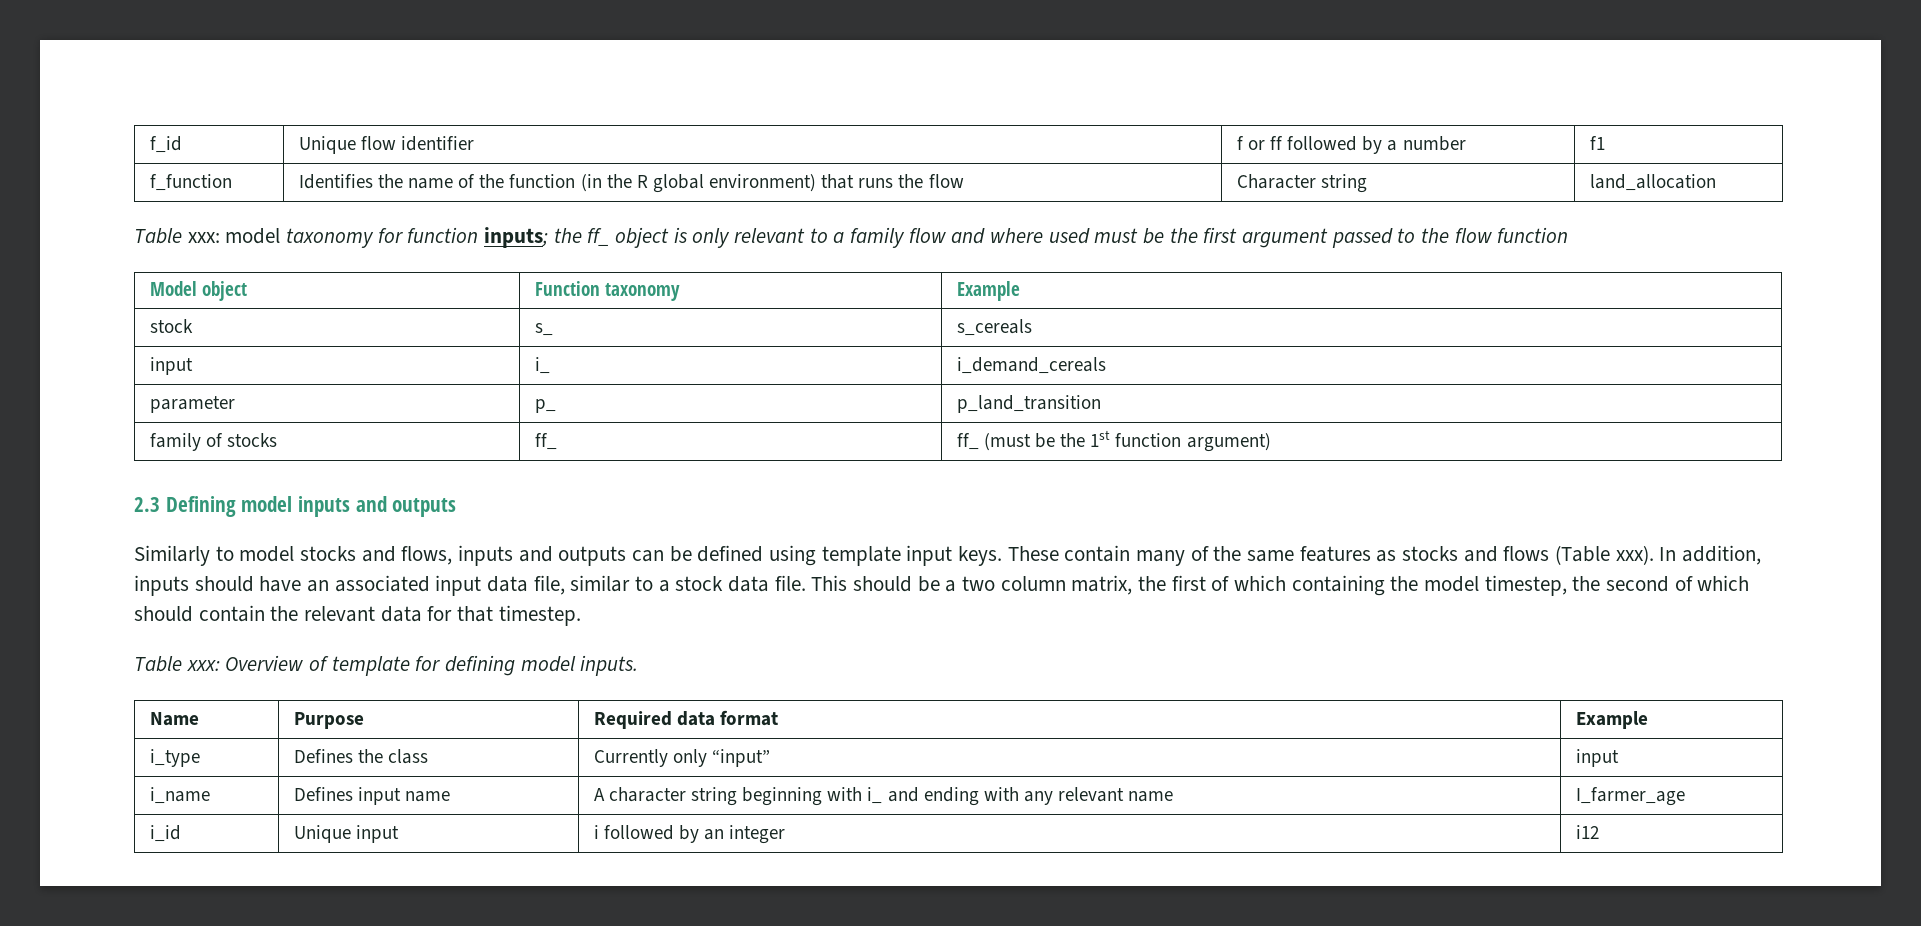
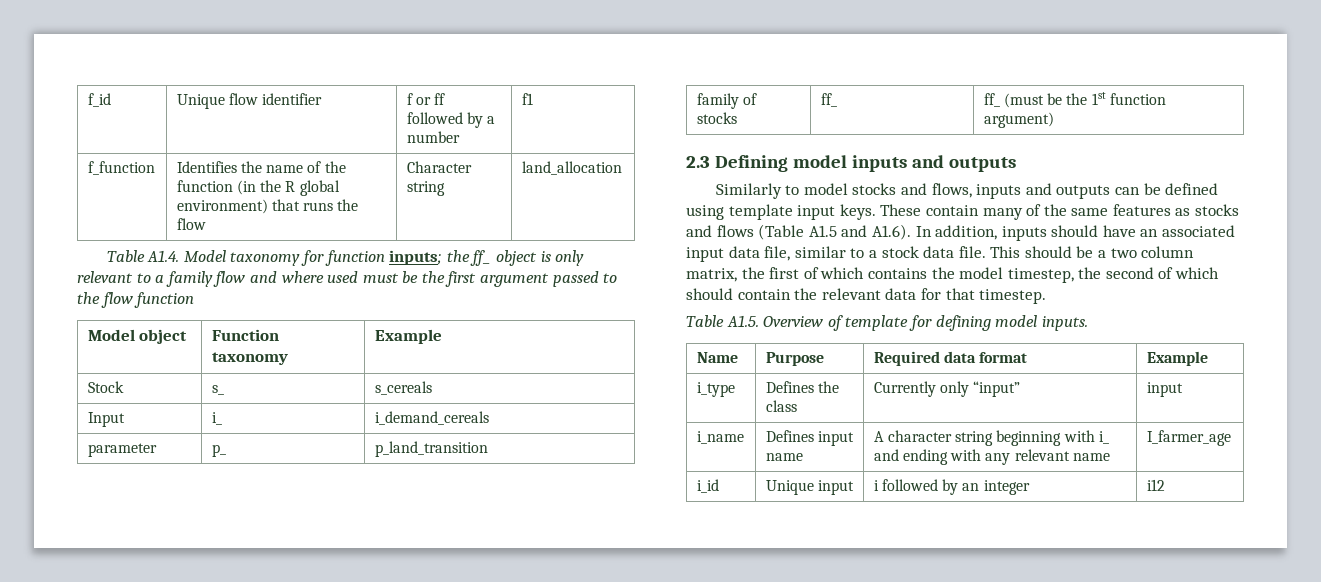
[187,228,281,244] xxx: model -> [147,250,226,262] A1.4. Model
[149,319,193,333] stock -> [87,381,124,393] Stock
[149,357,193,375] input -> [87,412,125,427] Input
[1615,545,1654,565] xxx). -> [808,224,911,240] A1.5 and A1.6).
[1291,575,1385,596] containing -> [867,268,927,279] contains
[186,660,220,671] xxx: -> [726,315,759,327] A1.5.

